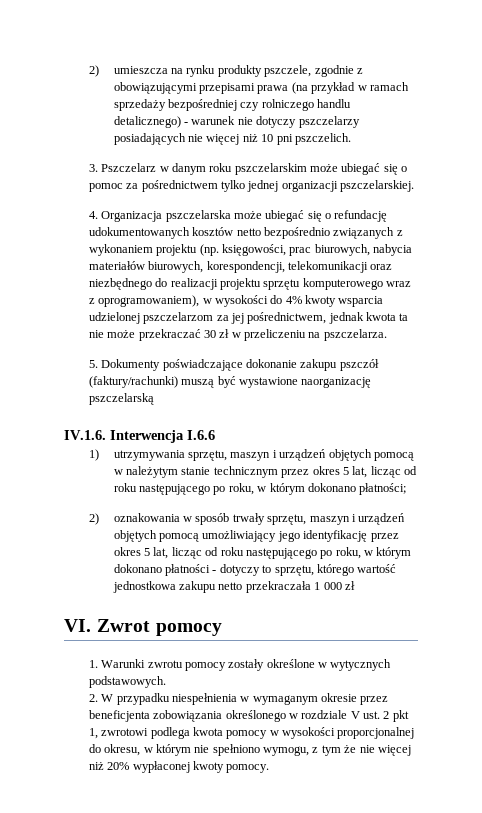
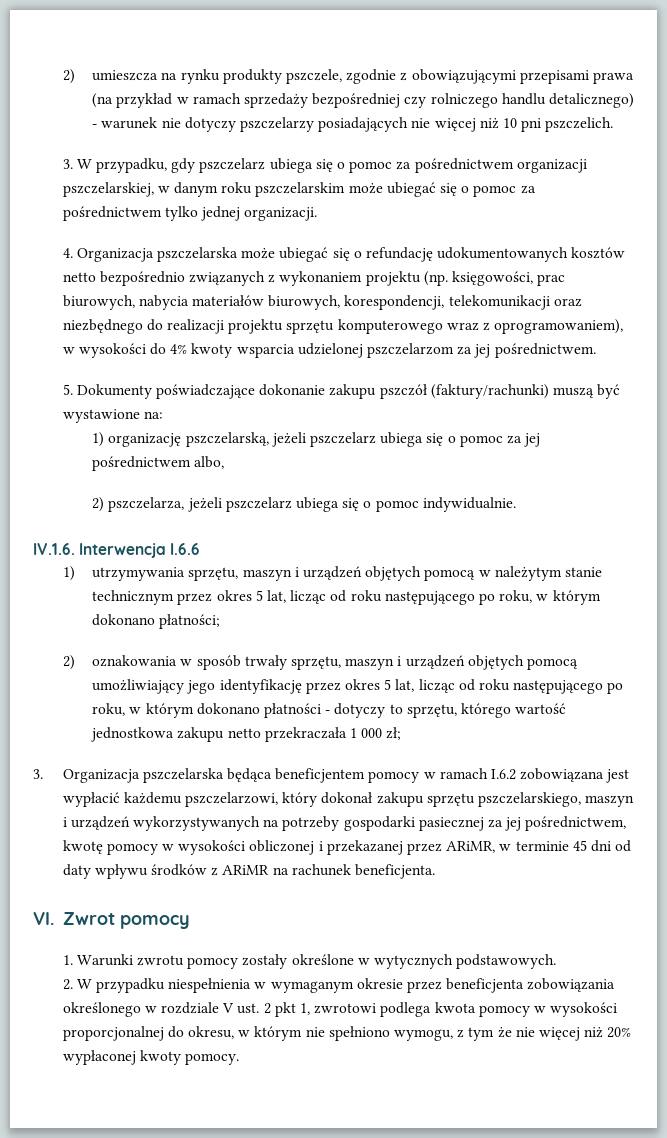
[101,163,157,172] Pszczelarz -> [76,158,587,173] [62,182,154,197] W przypadku, gdy pszczelarz ubiega się o pomoc za pośrednictwem organizacji pszczelarskiej,
[281,180,415,192] organizacji pszczelarskiej. -> [244,207,318,221] organizacji.
[247,312,409,324] [88,329,387,341] pośrednictwem, jednak kwota ta nie może przekraczać 30 zł w przeliczeniu na pszczelarza. -> [494,343,596,358] pośrednictwem.
[301,377,372,388] [88,393,154,405] naorganizację pszczelarską -> [143,411,163,419] [92,432,541,447] [92,456,225,471] [92,497,516,512] na: // 1) organizację pszczelarską, jeżeli pszczelarz ubiega się o pomoc za jej pośrednictwem albo, // 2) pszczelarza, jeżeli pszczelarz ubiega się o pomoc indywidualnie.
[344,581,355,590] zł -> [386,727,402,740] [33,768,630,783] [62,792,635,807] [62,816,627,831] [62,840,632,855] [62,864,435,879] zł; // 3. Organizacja pszczelarska będąca beneficjentem pomocy w ramach I.6.2 zobowiązana jest wypłacić każdemu pszczelarzowi, który dokonał zakupu sprzętu pszczelarskiego, maszyn i urządzeń wykorzystywanych na potrzeby gospodarki pasiecznej za jej pośrednictwem, kwotę pomocy w wysokości obliczonej i przekazanej przez ARiMR, w terminie 45 dni od daty wpływu środków z ARiMR na rachunek beneficjenta.

